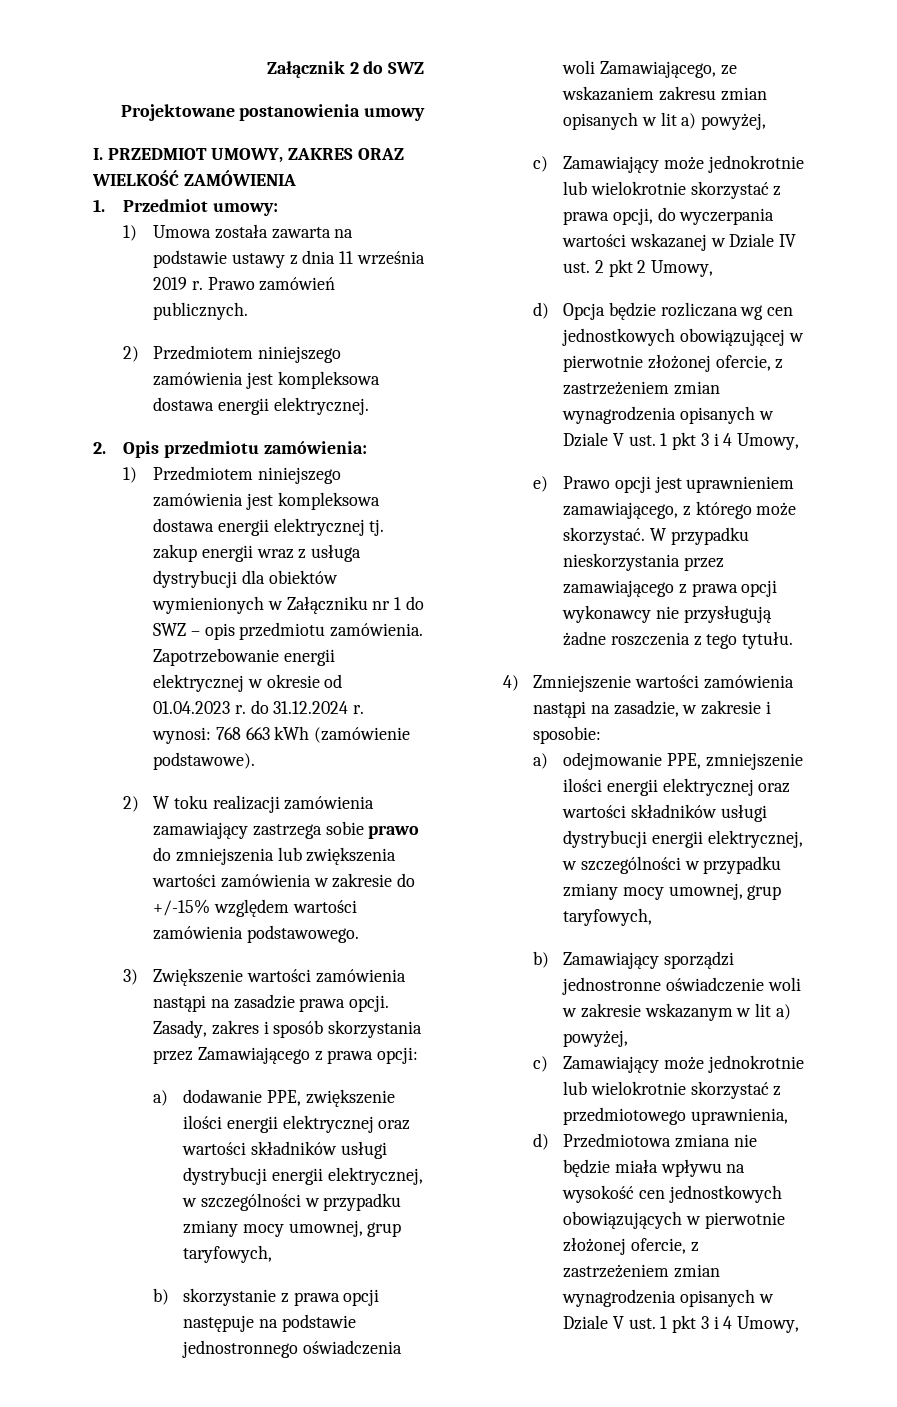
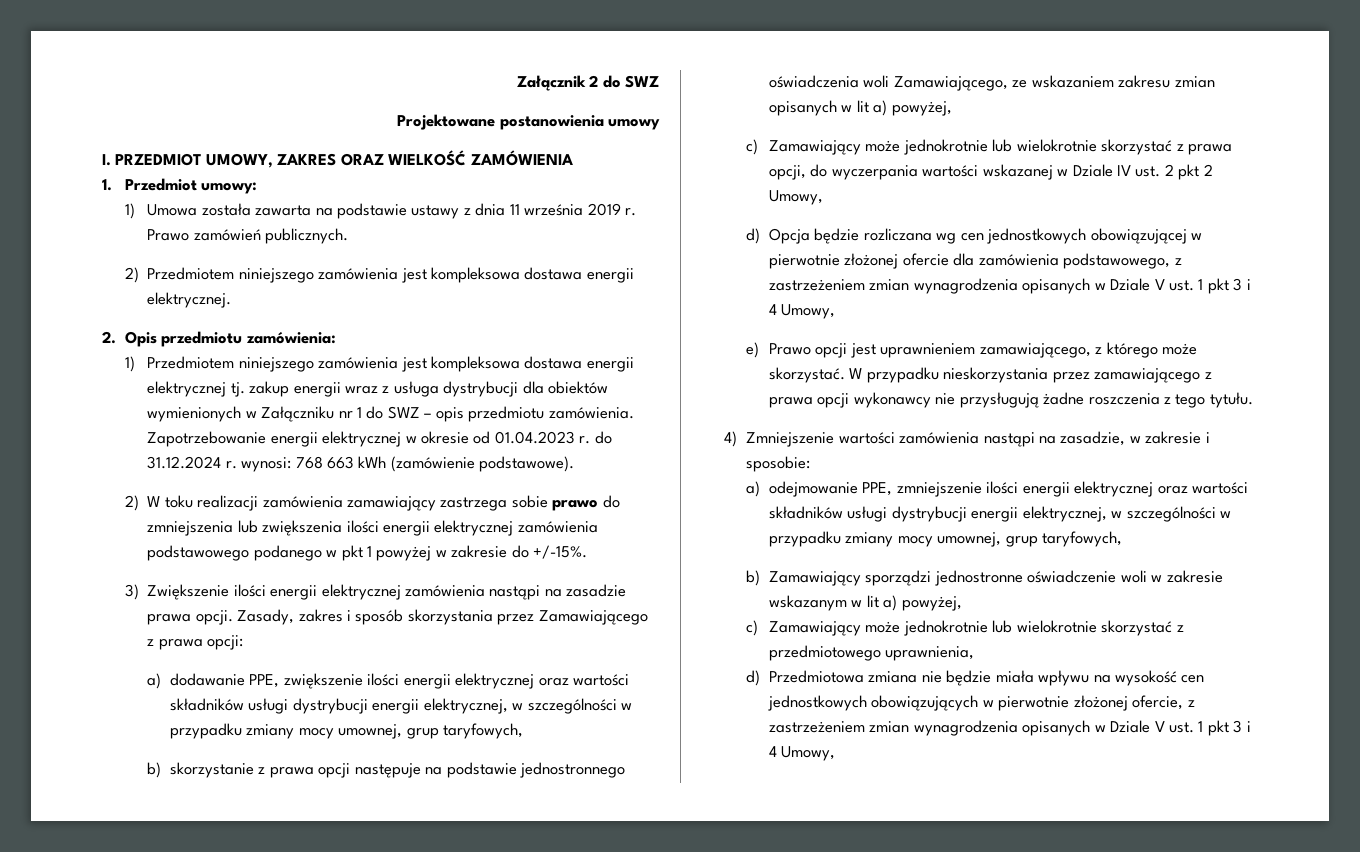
[152,873,416,888] [153,899,357,917] [153,925,359,943] wartości zamówienia w zakresie do +/-15% względem wartości zamówienia podstawowego. -> [346,520,598,536] [147,545,588,561] ilości energii elektrycznej zamówienia podstawowego podanego w pkt 1 powyżej w zakresie do +/-15%.
[246,969,311,982] wartości -> [233,584,401,600] ilości energii elektrycznej
[715,355,771,371] ofercie, -> [902,253,1171,269] ofercie dla zamówienia podstawowego,

